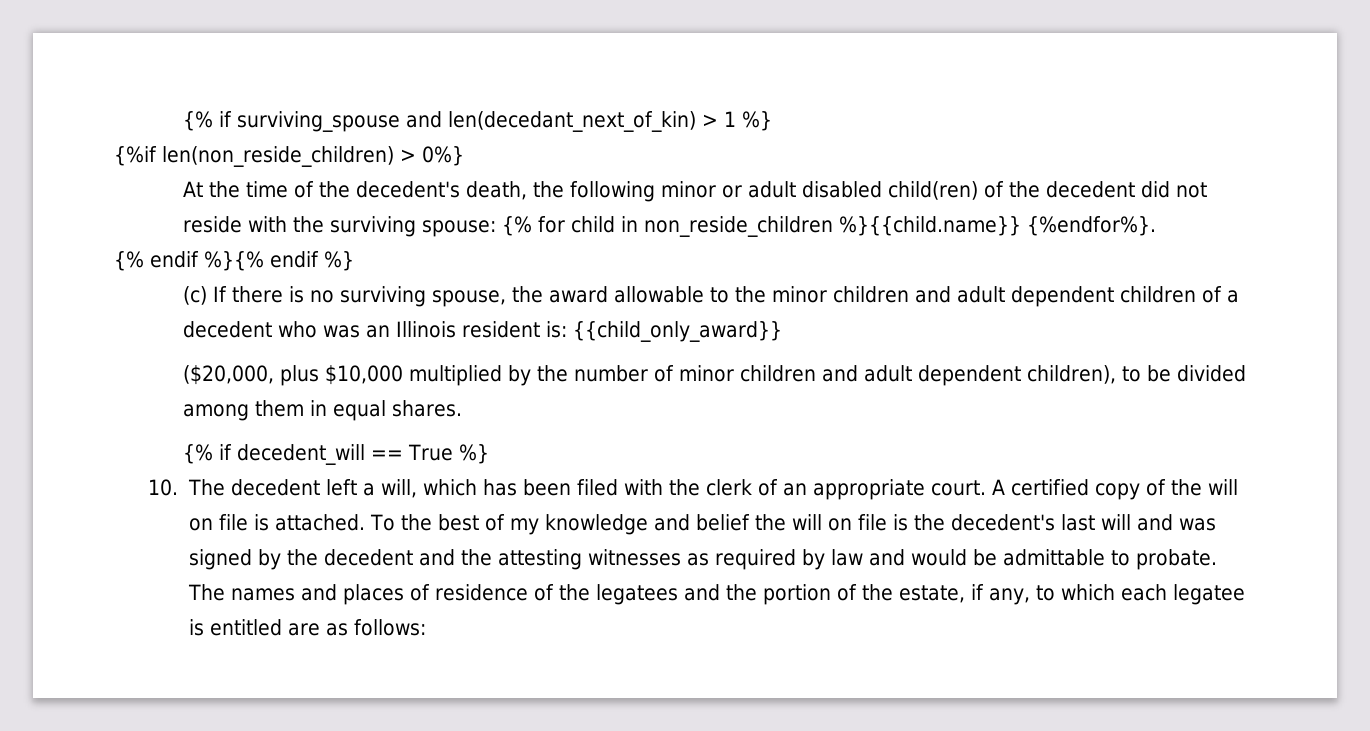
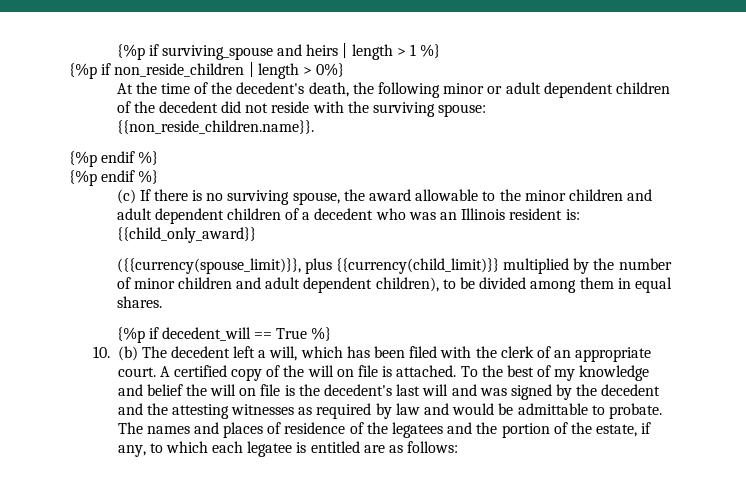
[182,111,213,131] {% -> [116,44,145,60] {%p
[447,111,696,132] len(decedant_next_of_kin) -> [306,43,393,60] heirs | length
[114,146,394,167] {%if len(non_reside_children) -> [69,62,299,79] {%p if non_reside_children | length
[801,181,978,200] disabled child(ren) -> [543,82,670,98] dependent children
[501,216,1156,237] [114,251,264,271] {% for child in non_reside_children %}{{child.name}} {%endfor%}. // {% endif %}{% -> [116,120,314,134] [69,151,159,167] [69,170,97,186] {{non_reside_children.name}}. // {%p endif %} // {%p
[182,365,403,386] ($20,000, plus $10,000 -> [116,258,499,274] ({{currency(spouse_limit)}}, plus {{currency(child_limit)}}
[182,444,213,464] {% -> [116,327,145,343] {%p
(179, 487) none -> [117,346,138,361] (b)

